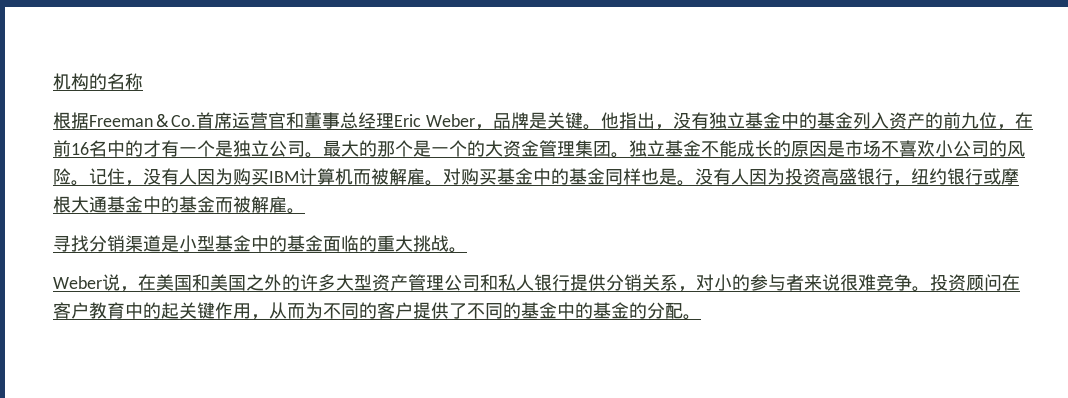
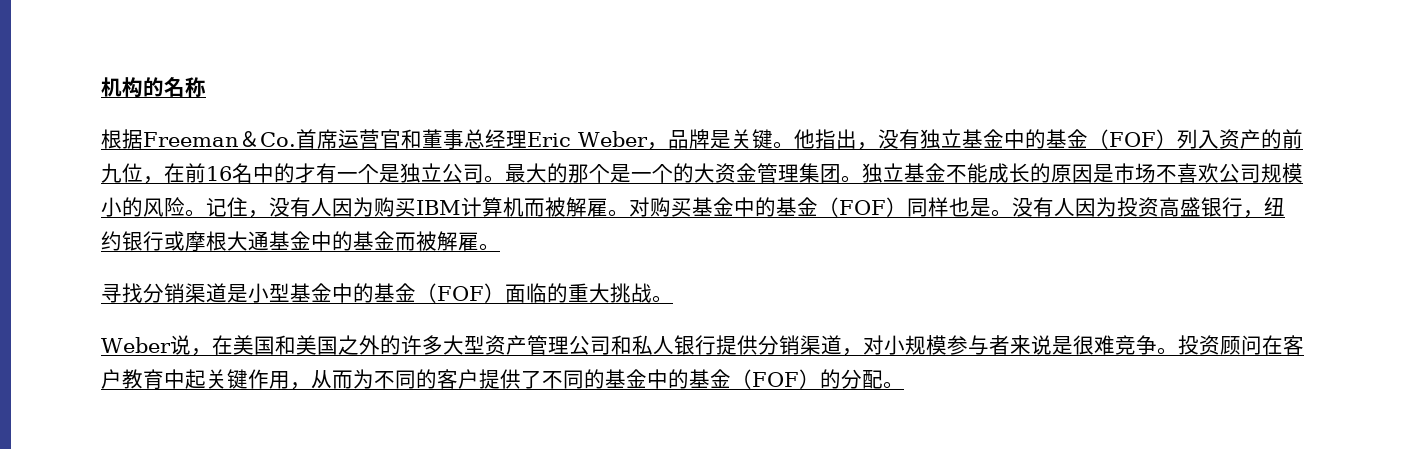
(853, 120) none -> [1087,129,1177,149] （FOF）
[935,140,989,157] 小公司 -> [1219,163,1303,183] [101,197,122,217] 公司规模小
(605, 176) none -> [818,197,907,217] （FOF）
(323, 243) none -> [416,283,505,303] （FOF）
[642,274,750,292] 关系，对小的 -> [799,335,947,356] 渠道，对小规模
(840, 282) none -> [1051,336,1073,355] 是
[143,302,161,319] 的 -> (185, 379) none
(629, 310) none -> [731,369,820,389] （FOF）

